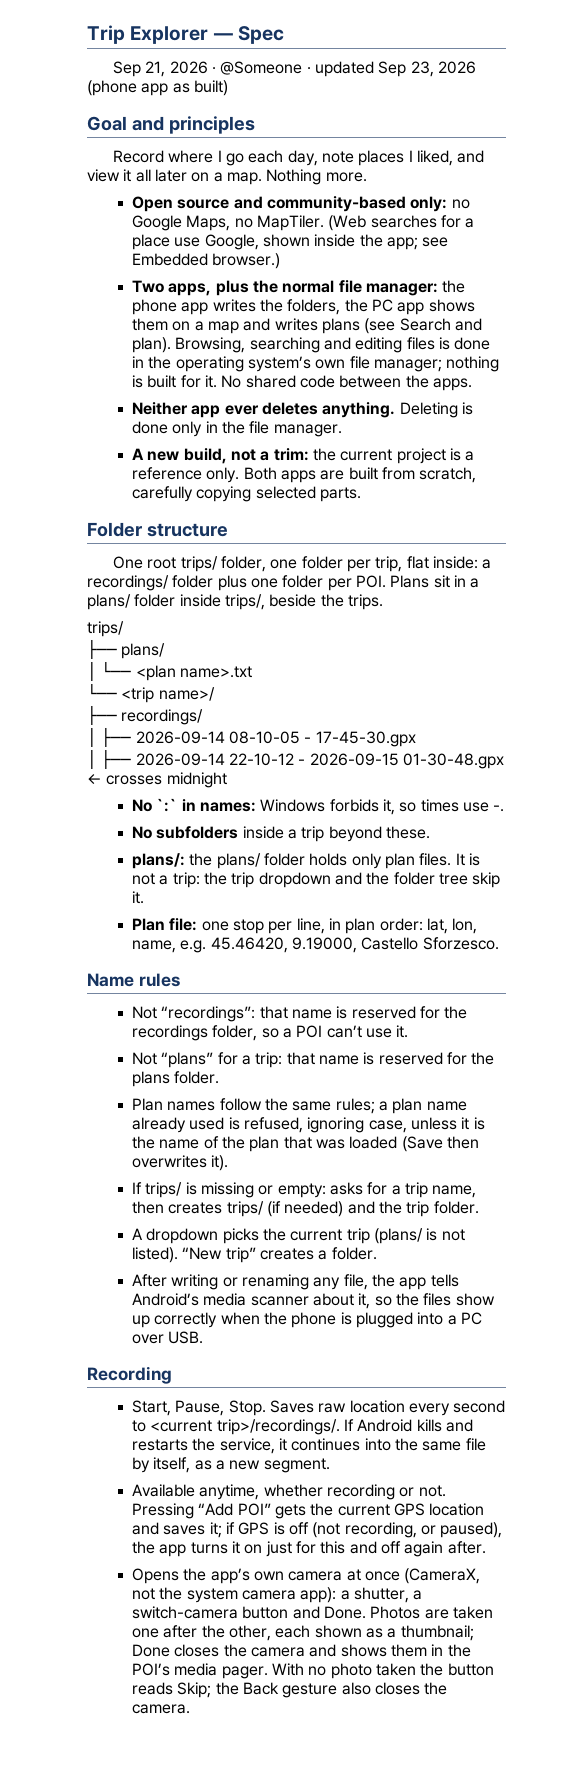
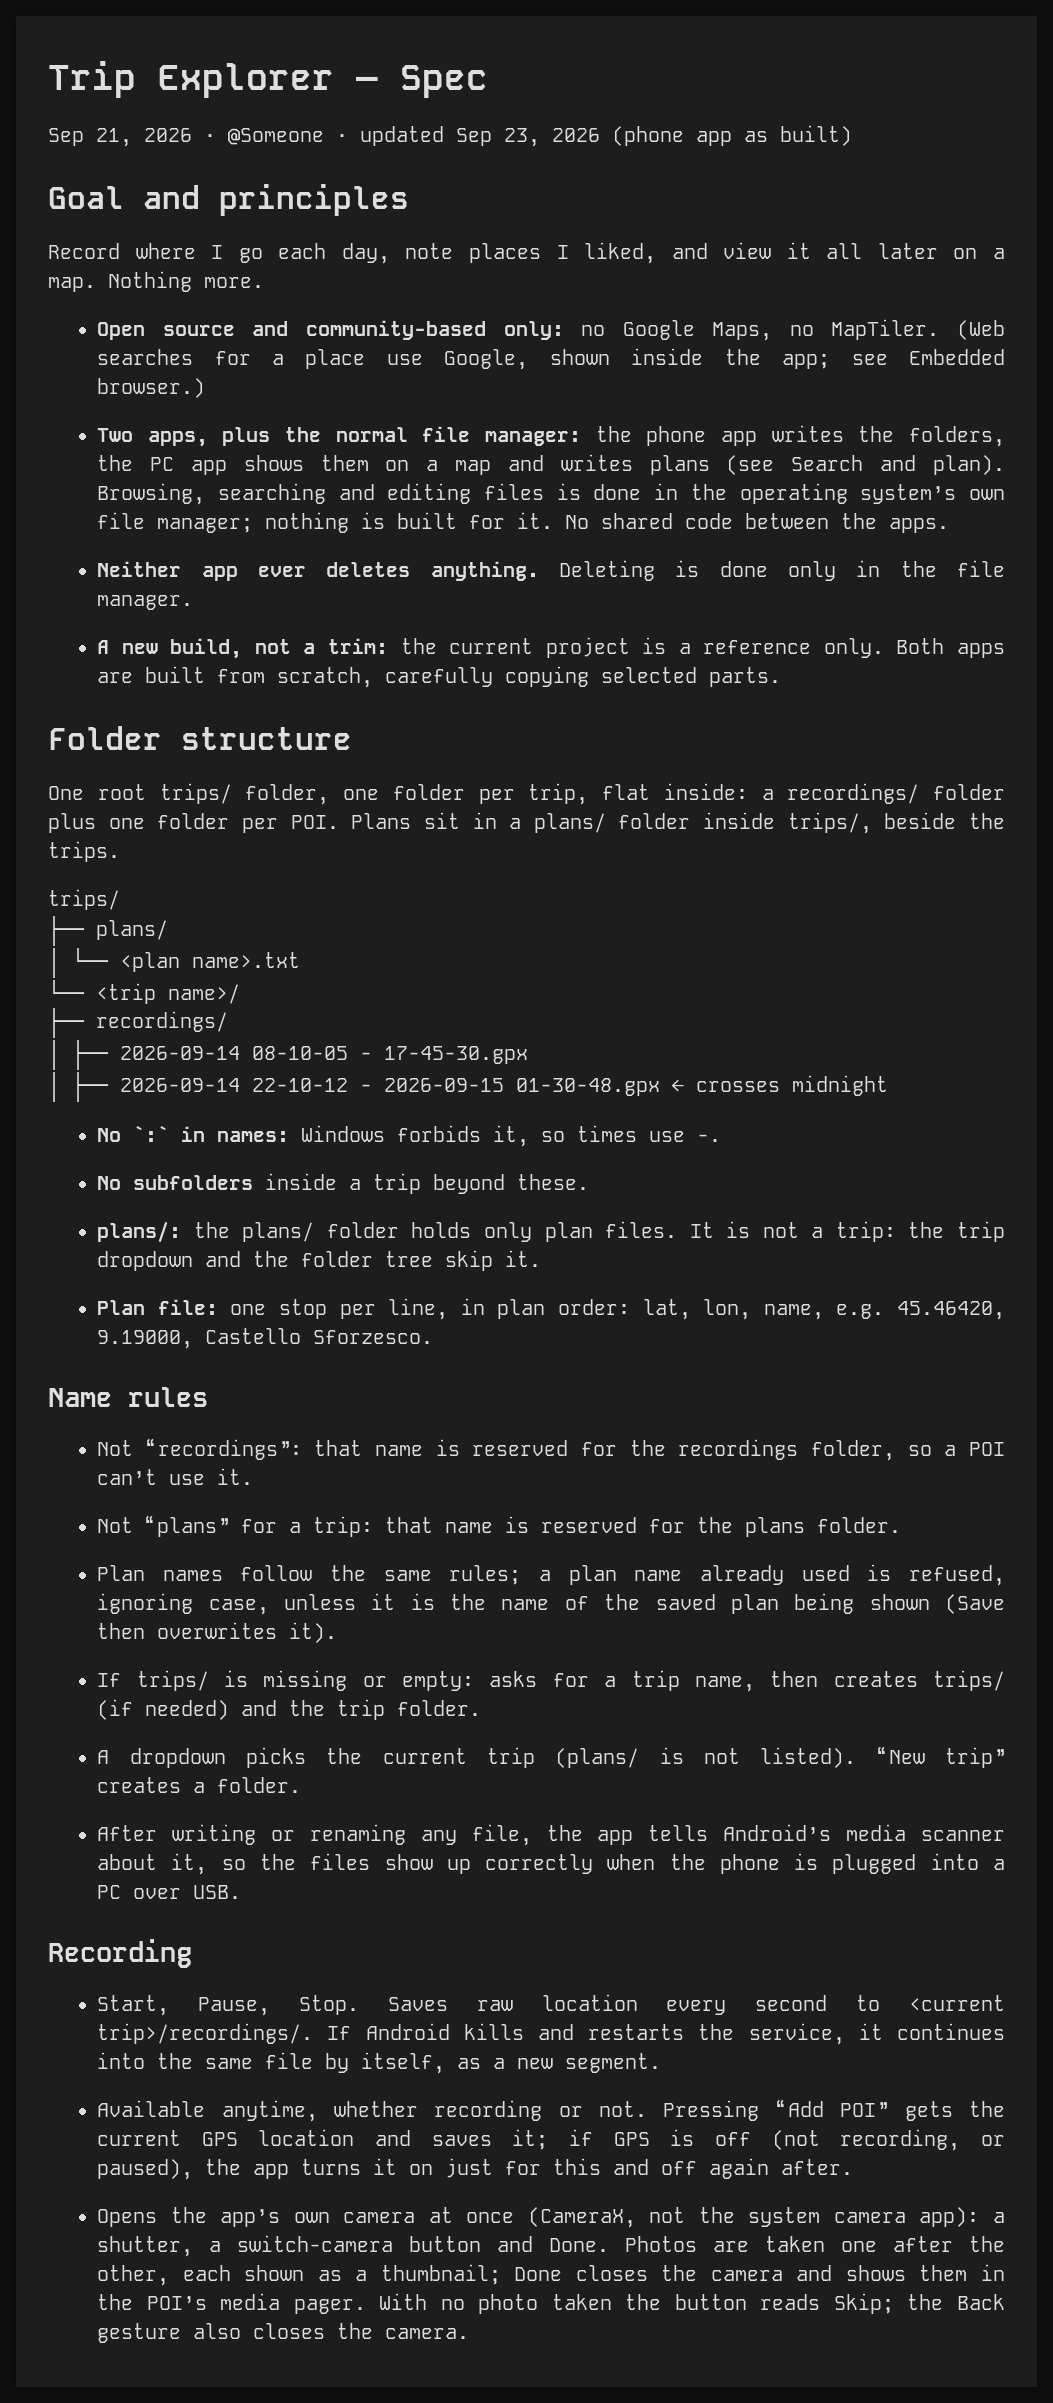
[249,1136,398,1152] plan that was loaded -> [655,1593,930,1614] saved plan being shown

